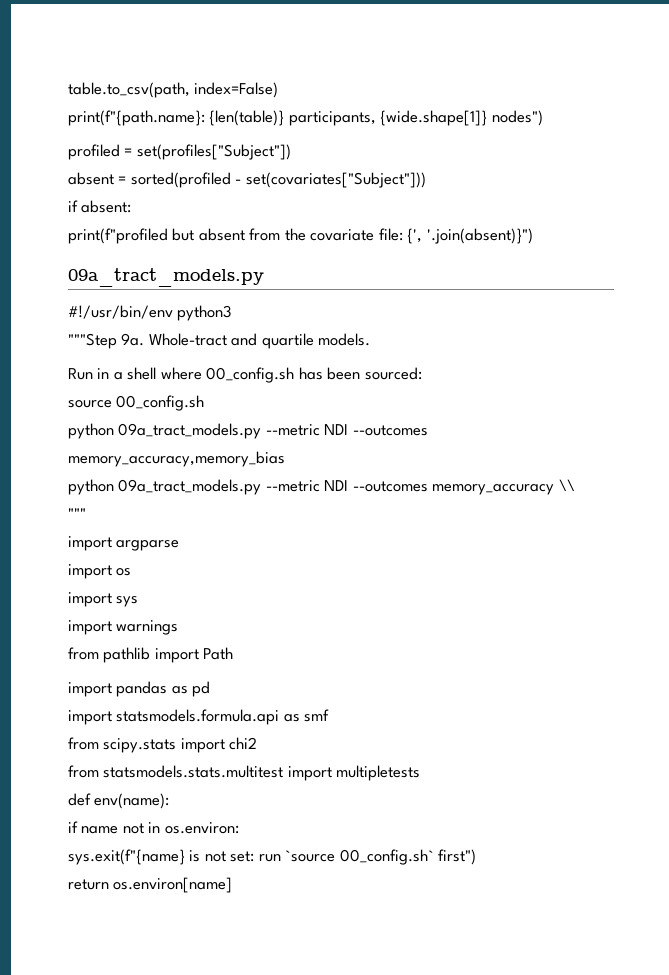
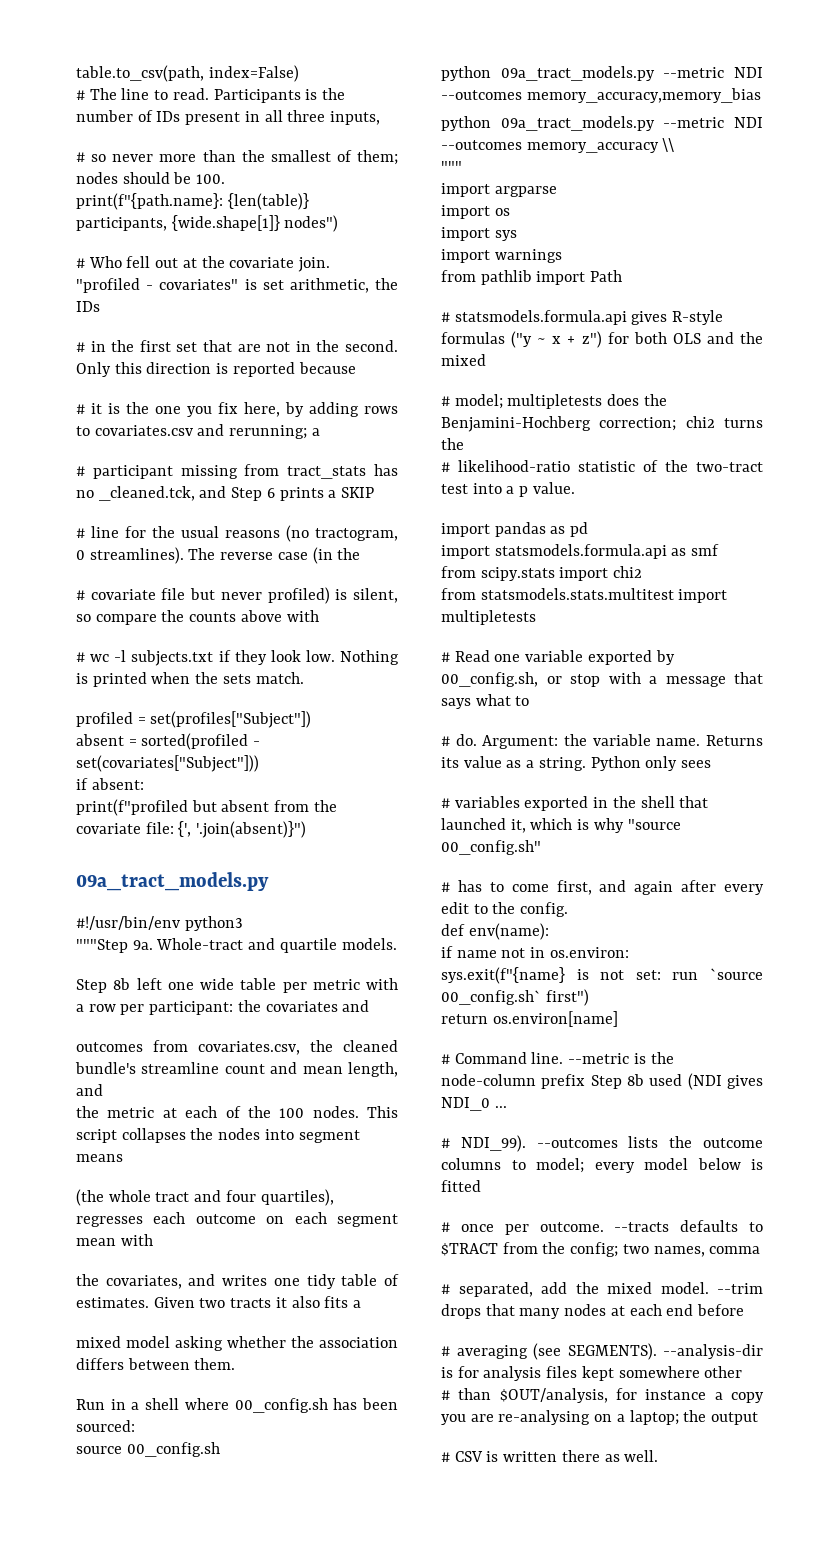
(279, 90) none -> [76,88,346,103] [76,110,381,125] [76,150,398,165] [76,172,226,184] // # The line to read. Participants is the number of IDs present in all three inputs, // # so never more than the smallest of them; nodes should be 100.
(543, 118) none -> [76,256,331,272] [76,278,398,293] [76,301,100,312] [76,340,398,352] [76,362,356,377] [76,402,398,417] [76,424,320,439] [76,464,399,479] [76,486,375,501] [76,525,398,542] [76,547,361,564] [76,587,399,604] [76,610,319,625] [76,650,399,666] [76,672,304,687] // # Who fell out at the covariate join. "profiled - covariates" is set arithmetic, the IDs // # in the first set that are not in the second. Only this direction is reported because // # it is the one you fix here, by adding rows to covariates.csv and rerunning; a // # participant missing from tract_stats has no _cleaned.tck, and Step 6 prints a SKIP // # line for the usual reasons (no tractogram, 0 streamlines). The reverse case (in the // # covariate file but never profiled) is silent, so compare the counts above with // # wc -l subjects.txt if they look low. Nothing is printed when the sets match.
(371, 339) none -> [76,978,398,993] [76,1000,370,1015] [76,1040,398,1055] [75,1062,398,1077] [76,1084,103,1096] [76,1106,398,1118] [76,1128,360,1143] [76,1154,123,1162] [76,1189,334,1206] [76,1212,398,1227] [76,1234,153,1246] [76,1274,400,1289] [76,1296,362,1308] [76,1336,398,1351] [76,1358,236,1370] // Step 8b left one wide table per metric with a row per participant: the covariates and // outcomes from covariates.csv, the cleaned bundle's streamline count and mean length, and // the metric at each of the 100 nodes. This script collapses the nodes into segment means // (the whole tract and four quartiles), regresses each outcome on each segment mean with // the covariates, and writes one tidy table of estimates. Given two tracts it also fits a // mixed model asking whether the association differs between them.
(234, 653) none -> [441,310,724,325] [441,331,763,348] [441,354,486,366] [441,394,667,409] [441,416,763,432] [441,438,464,450] [441,460,763,472] [441,482,575,497] // # statsmodels.formula.api gives R-style formulas ("y ~ x + z") for both OLS and the mixed // # model; multipletests does the Benjamini-Hochberg correction; chi2 turns the // # likelihood-ratio statistic of the two-tract test into a p value.
(421, 773) none -> [441,650,675,665] [441,672,763,687] [441,694,530,709] [441,734,763,749] [441,756,712,771] [441,796,709,811] [441,818,681,833] [441,840,541,855] [441,880,764,895] [441,902,569,917] // # Read one variable exported by 00_config.sh, or stop with a message that says what to // # do. Argument: the variable name. Returns its value as a string. Python only sees // # variables exported in the shell that launched it, which is why "source 00_config.sh" // # has to come first, and again after every edit to the config.
(233, 885) none -> [441,1052,674,1064] [441,1073,763,1090] [441,1097,507,1111] [441,1135,763,1152] [441,1158,763,1173] [441,1180,481,1192] [441,1220,763,1235] [441,1242,761,1257] [441,1282,763,1297] [441,1304,745,1319] [441,1343,763,1360] [441,1366,743,1381] [441,1388,764,1403] [441,1410,759,1425] [441,1450,659,1462] // # Command line. --metric is the node-column prefix Step 8b used (NDI gives NDI_0 ... // # NDI_99). --outcomes lists the outcome columns to model; every model below is fitted // # once per outcome. --tracts defaults to $TRACT from the config; two names, comma // # separated, add the mixed model. --trim drops that many nodes at each end before // # averaging (see SEGMENTS). --analysis-dir is for analysis files kept somewhere other // # than $OUT/analysis, for instance a copy you are re-analysing on a laptop; the output // # CSV is written there as well.

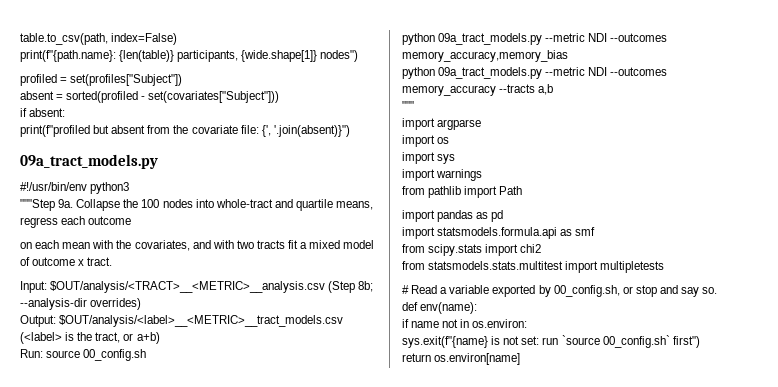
[76,88,346,103] [76,110,381,125] [76,150,398,165] [76,172,226,184] // # The line to read. Participants is the number of IDs present in all three inputs, // # so never more than the smallest of them; nodes should be 100. -> (178, 39) none
[76,256,331,272] [76,278,398,293] [76,301,100,312] [76,340,398,352] [76,362,356,377] [76,402,398,417] [76,424,320,439] [76,464,399,479] [76,486,375,501] [76,525,398,542] [76,547,361,564] [76,587,399,604] [76,610,319,625] [76,650,399,666] [76,672,304,687] // # Who fell out at the covariate join. "profiled - covariates" is set arithmetic, the IDs // # in the first set that are not in the second. Only this direction is reported because // # it is the one you fix here, by adding rows to covariates.csv and rerunning; a // # participant missing from tract_stats has no _cleaned.tck, and Step 6 prints a SKIP // # line for the usual reasons (no tractogram, 0 streamlines). The reverse case (in the // # covariate file but never profiled) is silent, so compare the counts above with // # wc -l subjects.txt if they look low. Nothing is printed when the sets match. -> (359, 56) none
[156,938,397,953] [76,978,398,993] [76,1000,370,1015] [76,1040,398,1055] [75,1062,398,1077] [76,1084,103,1096] [76,1106,398,1118] [76,1128,360,1143] [76,1154,123,1162] [76,1189,334,1206] [76,1216,143,1227] Whole-tract and quartile models. // Step 8b left one wide table per metric with a row per participant: the covariates and // outcomes from covariates.csv, the cleaned bundle's streamline count and mean length, and // the metric at each of the 100 nodes. This script collapses the nodes into segment means // (the whole tract and four quartiles), regresses -> [76,199,374,211] [20,217,58,228] Collapse the 100 nodes into whole-tract and quartile means, regress
(256, 1219) none -> (132, 220) //
[337,1214,398,1227] segment -> (60, 244) none
(153, 1240) // -> (114, 244) none
[222,1274,400,1289] [76,1296,362,1308] writes one tidy table of estimates. Given two tracts it also fits a // -> [212,240,308,249] with two tracts fit a
[175,1336,398,1351] [76,1358,236,1370] [76,1398,399,1413] [76,1420,135,1432] asking whether the association differs between them. // Run in a shell where 00_config.sh has been sourced: // -> [20,257,113,266] [20,281,374,293] [20,298,142,310] [20,315,344,327] [20,332,160,344] [20,349,43,358] of outcome x tract. // Input: $OUT/analysis/<TRACT>__<METRIC>__analysis.csv (Step 8b; --analysis-dir overrides) // Output: $OUT/analysis/<label>__<METRIC>__tract_models.csv (<label> is the tract, or a+b) // Run:
[662,138,675,152] \\ -> [499,84,554,95] --tracts a,b
[441,310,724,325] [441,331,763,348] [441,354,486,366] [441,394,667,409] [441,416,763,432] [441,438,464,450] [441,460,763,472] [441,482,575,497] // # statsmodels.formula.api gives R-style formulas ("y ~ x + z") for both OLS and the mixed // # model; multipletests does the Benjamini-Hochberg correction; chi2 turns the // # likelihood-ratio statistic of the two-tract test into a p value. -> (523, 190) none
[494,654,521,662] one -> [440,287,448,294] a
[608,672,763,687] [441,694,530,709] [441,734,763,749] [441,756,712,771] [441,796,709,811] [441,818,681,833] [441,840,541,855] [441,880,764,895] [441,902,569,917] with a message that says what to // # do. Argument: the variable name. Returns its value as a string. Python only sees // # variables exported in the shell that launched it, which is why "source 00_config.sh" // # has to come first, and again after every edit to the config. -> [659,285,718,297] and say so.
[441,1052,674,1064] [441,1073,763,1090] [441,1097,507,1111] [441,1135,763,1152] [441,1158,763,1173] [441,1180,481,1192] [441,1220,763,1235] [441,1242,761,1257] [441,1282,763,1297] [441,1304,745,1319] [441,1343,763,1360] [441,1366,743,1381] [441,1388,764,1403] [441,1410,759,1425] [441,1450,659,1462] // # Command line. --metric is the node-column prefix Step 8b used (NDI gives NDI_0 ... // # NDI_99). --outcomes lists the outcome columns to model; every model below is fitted // # once per outcome. --tracts defaults to $TRACT from the config; two names, comma // # separated, add the mixed model. --trim drops that many nodes at each end before // # averaging (see SEGMENTS). --analysis-dir is for analysis files kept somewhere other // # than $OUT/analysis, for instance a copy you are re-analysing on a laptop; the output // # CSV is written there as well. -> (521, 359) none

